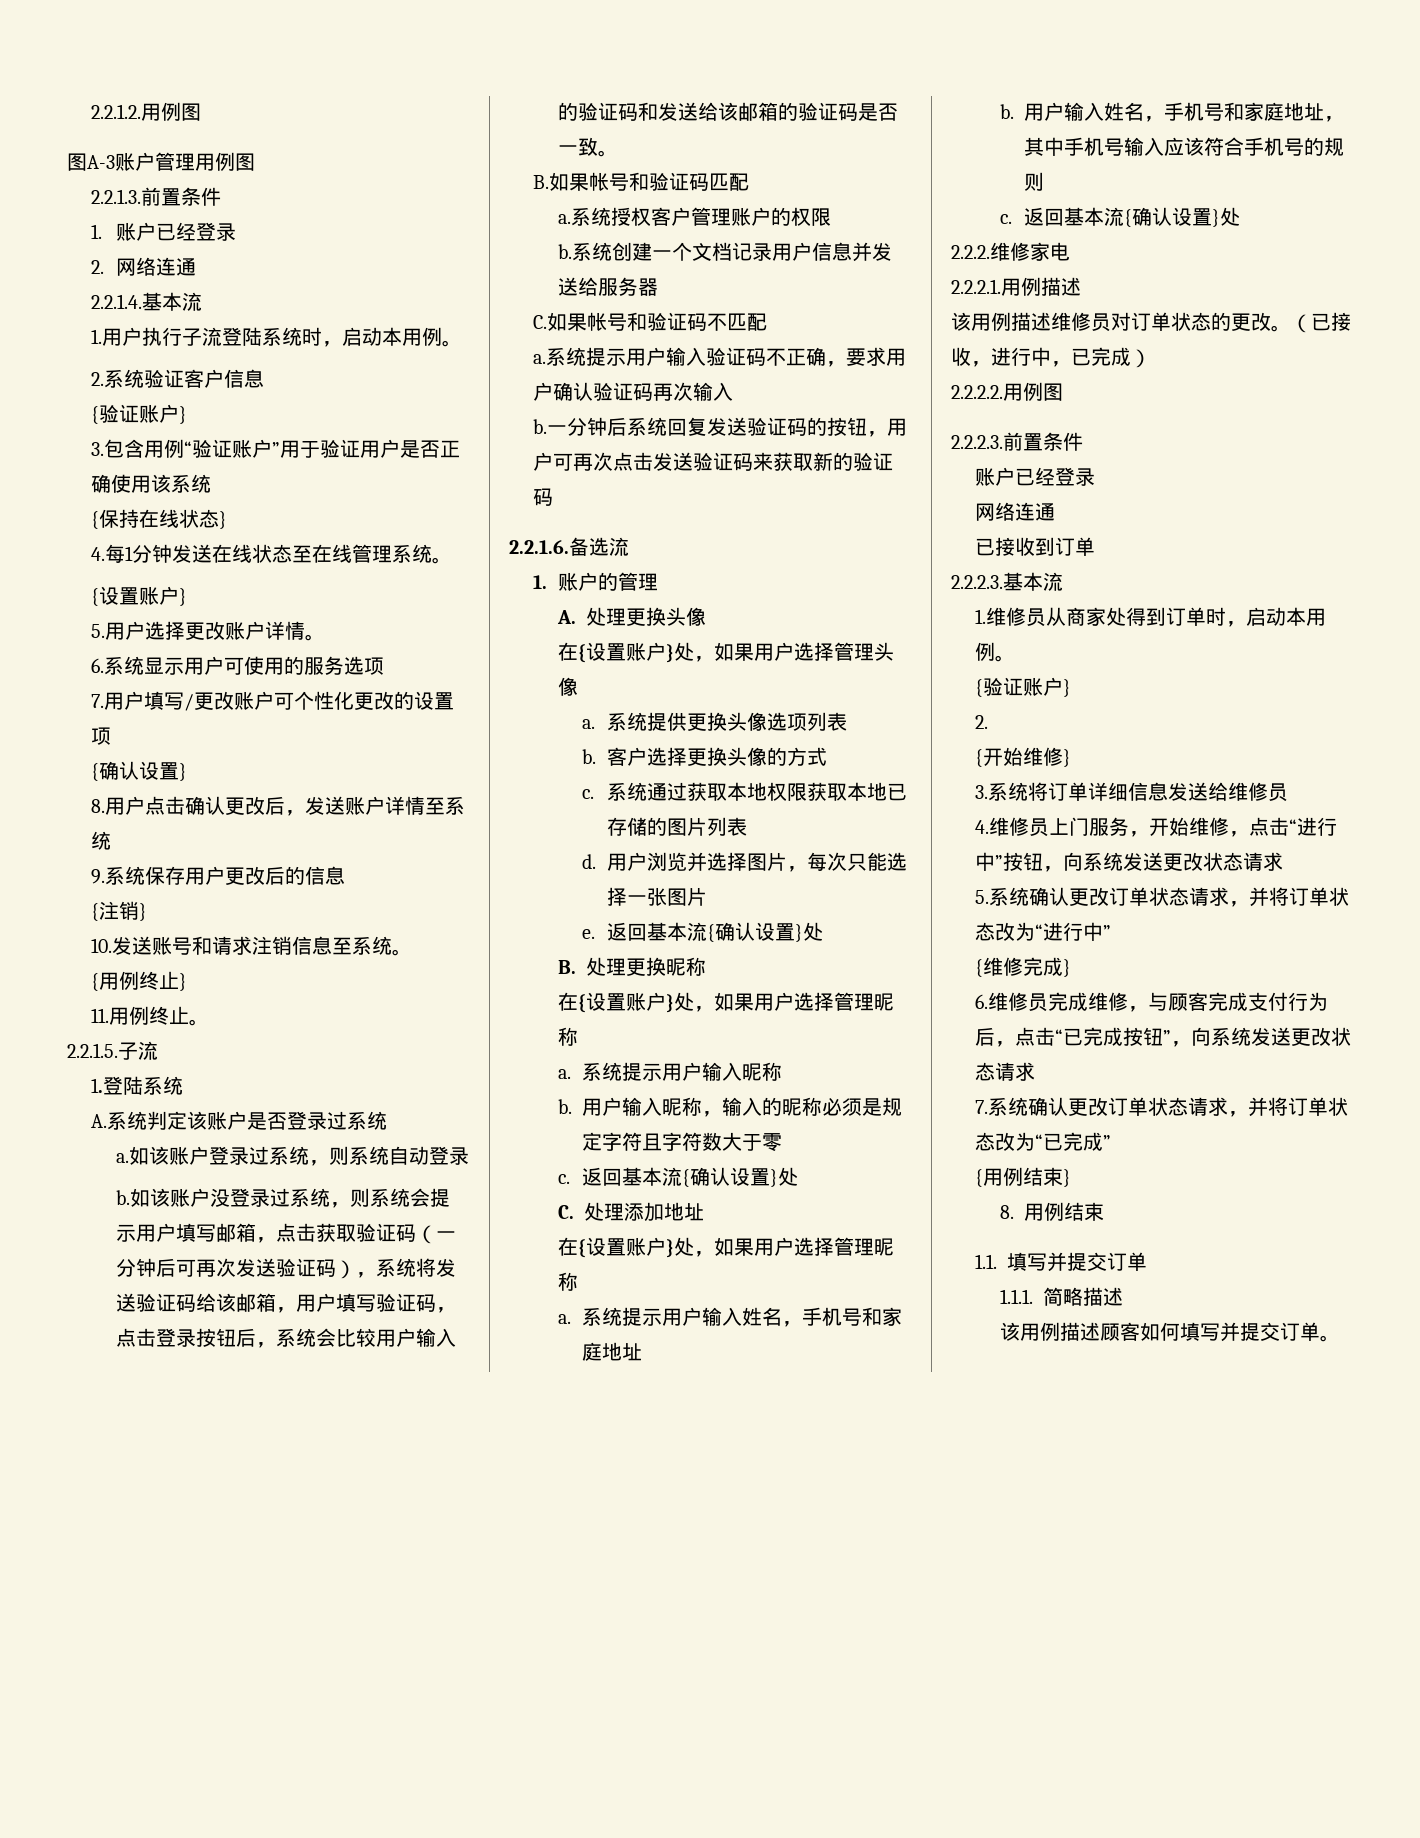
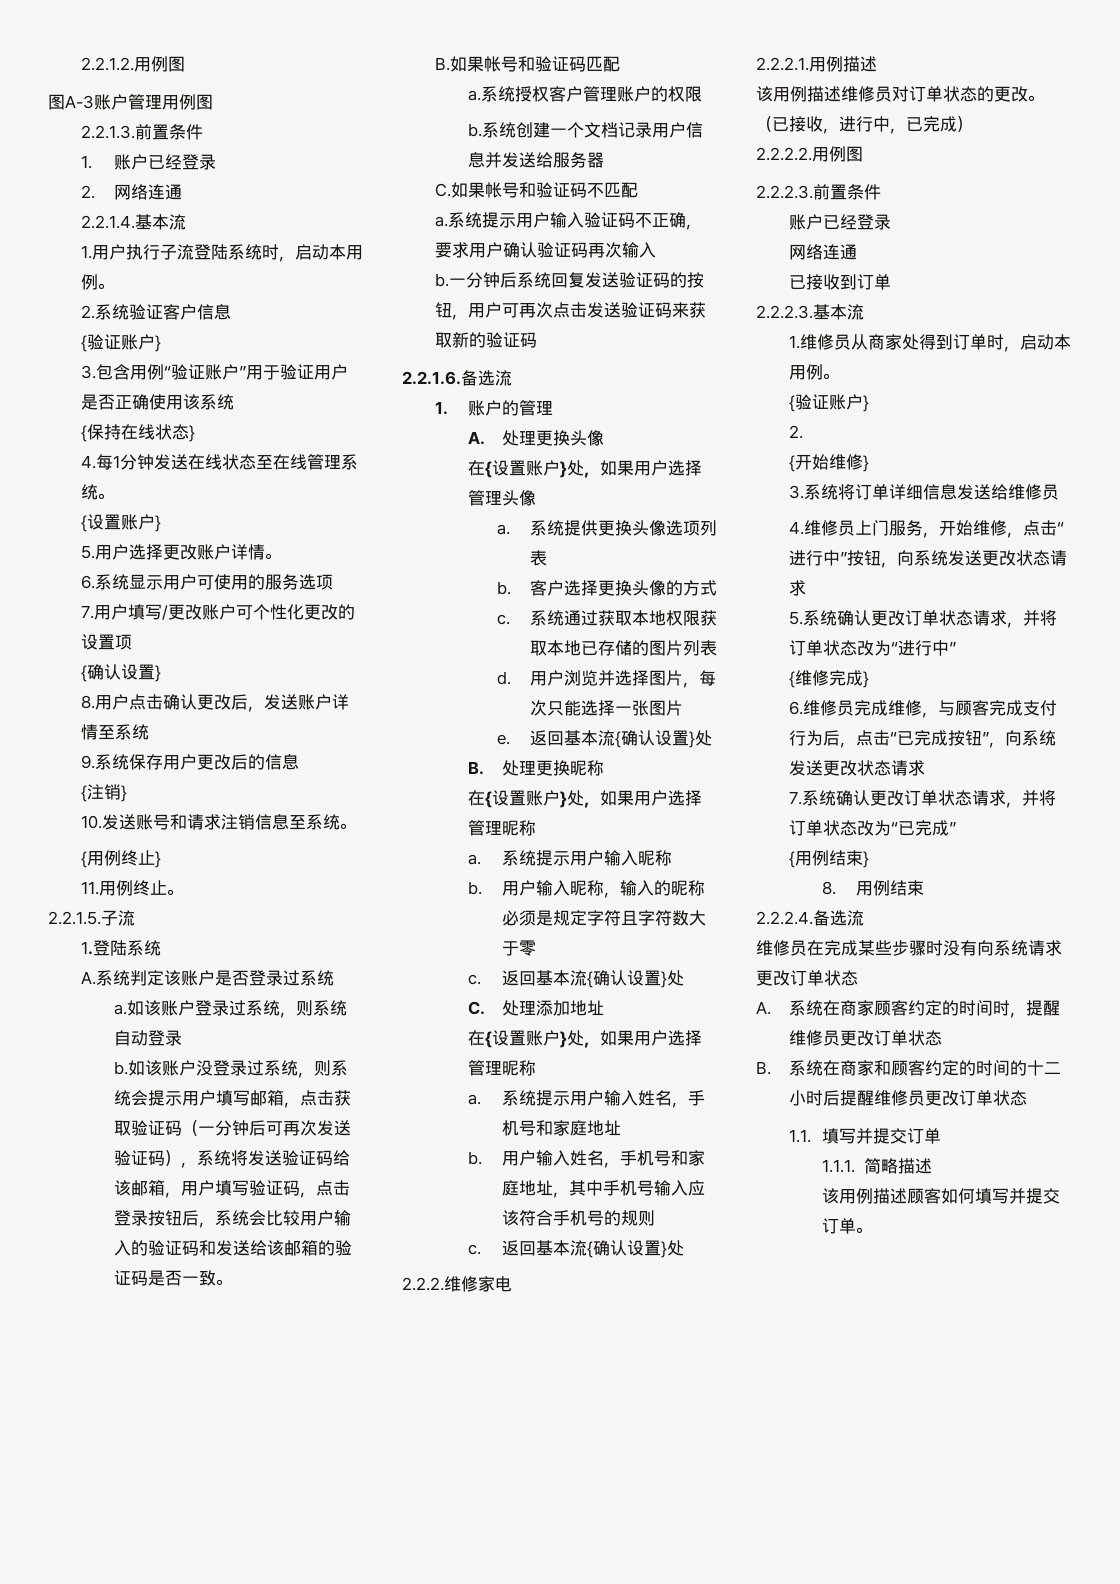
(1105, 1211) none -> [756,910,864,926] [756,940,1062,956] [756,970,858,986] [756,1000,1061,1018] [789,1030,943,1046] [756,1060,1062,1076] [789,1090,1028,1106] // 2.2.2.4.备选流 // 维修员在完成某些步骤时没有向系统请求更改订单状态 // A.系统在商家顾客约定的时间时，提醒维修员更改订单状态 // B.系统在商家和顾客约定的时间的十二小时后提醒维修员更改订单状态

